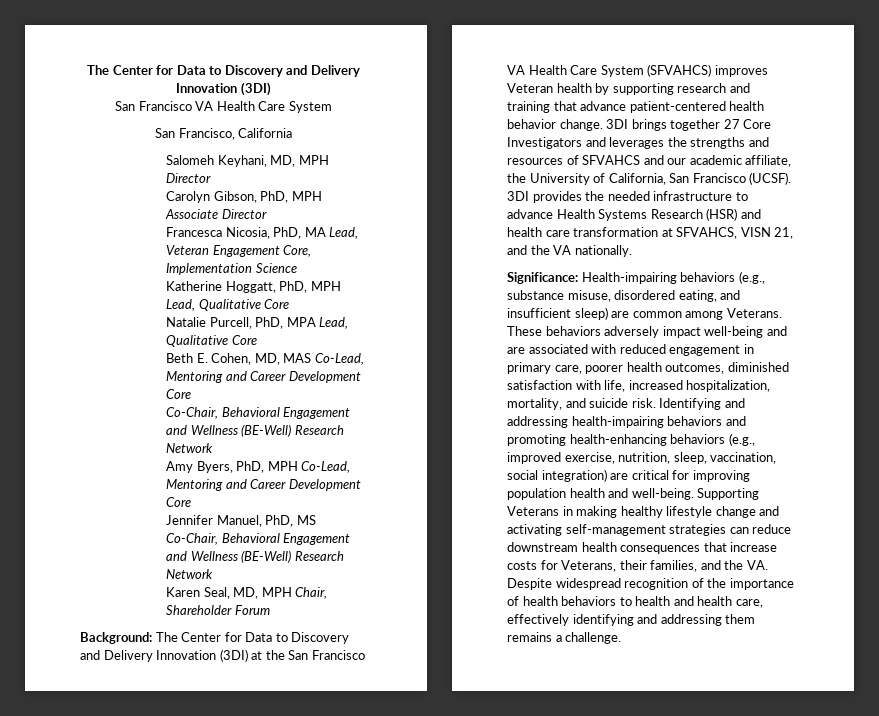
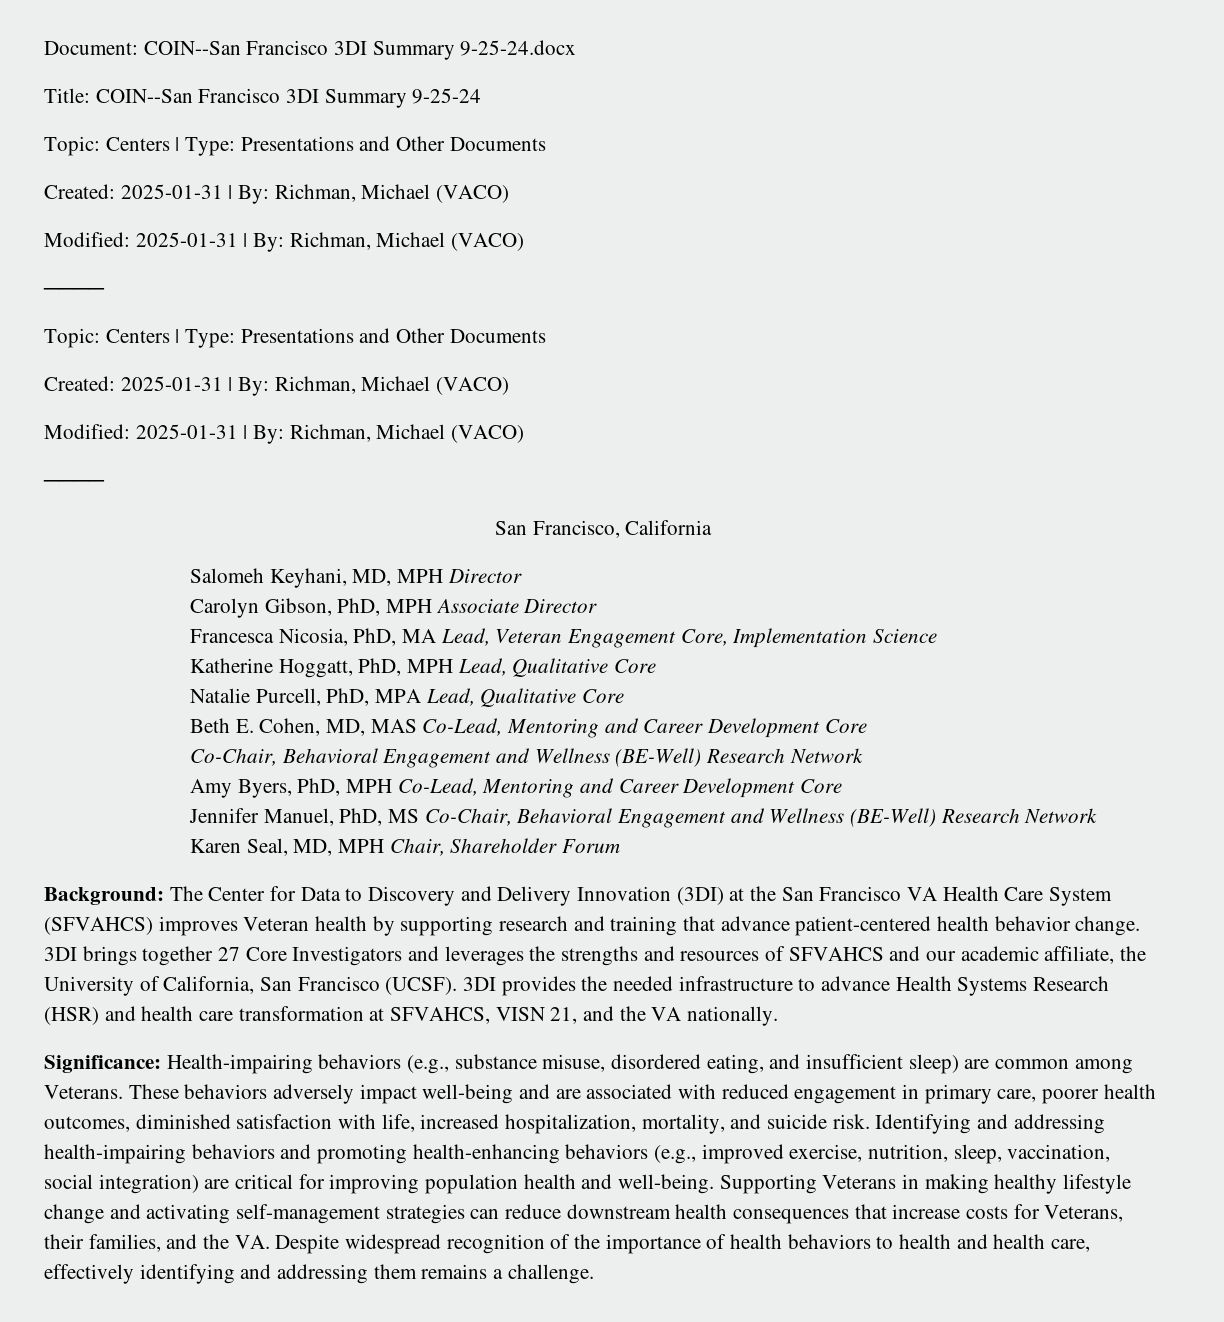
[87,65,360,77] [176,82,271,96] [115,101,332,113] The Center for Data to Discovery and Delivery Innovation (3DI) // San Francisco VA Health Care System -> [44,40,577,60] [44,88,482,108] [44,136,546,156] [44,184,510,204] [44,232,525,252] [43,288,105,295] [44,328,546,348] [44,376,510,396] [44,424,525,444] [43,480,105,487] Document: COIN--San Francisco 3DI Summary 9-25-24.docx // Title: COIN--San Francisco 3DI Summary 9-25-24 // Topic: Centers | Type: Presentations and Other Documents // Created: 2025-01-31 | By: Richman, Michael (VACO) // Modified: 2025-01-31 | By: Richman, Michael (VACO) // ──── // Topic: Centers | Type: Presentations and Other Documents // Created: 2025-01-31 | By: Richman, Michael (VACO) // Modified: 2025-01-31 | By: Richman, Michael (VACO) // ────

